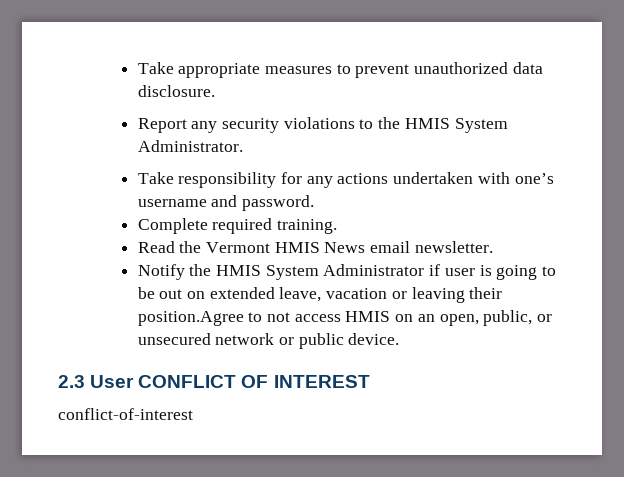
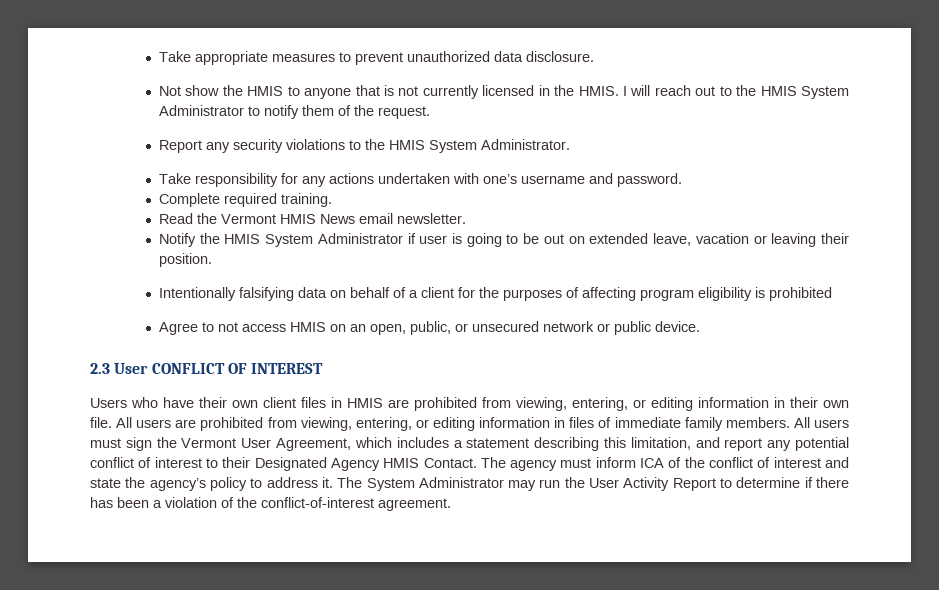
(215, 91) none -> [158,85,849,99] [158,105,430,119] // Not show the HMIS to anyone that is not currently licensed in the HMIS. I will reach out to the HMIS System Administrator to notify them of the request.
[137,311,244,326] position.Agree -> [158,253,212,267] [158,287,832,301] [158,322,198,335] position. // Intentionally falsifying data on behalf of a client for the purposes of affecting program eligibility is prohibited // Agree
[58,408,193,420] conflict-of-interest -> [90,397,849,411] [90,417,849,431] [90,437,849,451] [90,457,849,471] [90,477,849,491] [90,497,451,511] Users who have their own client files in HMIS are prohibited from viewing, entering, or editing information in their own file. All users are prohibited from viewing, entering, or editing information in files of immediate family members. All users must sign the Vermont User Agreement, which includes a statement describing this limitation, and report any potential conflict of interest to their Designated Agency HMIS Contact. The agency must inform ICA of the conflict of interest and state the agency’s policy to address it. The System Administrator may run the User Activity Report to determine if there has been a violation of the conflict-of-interest agreement.

